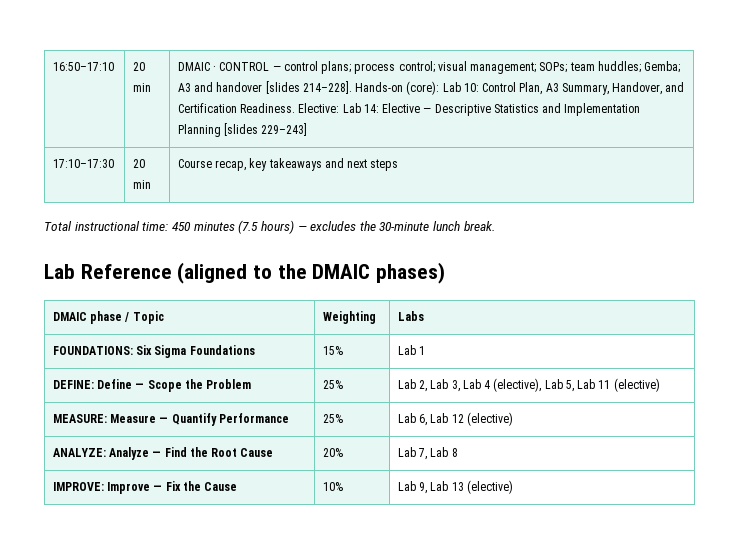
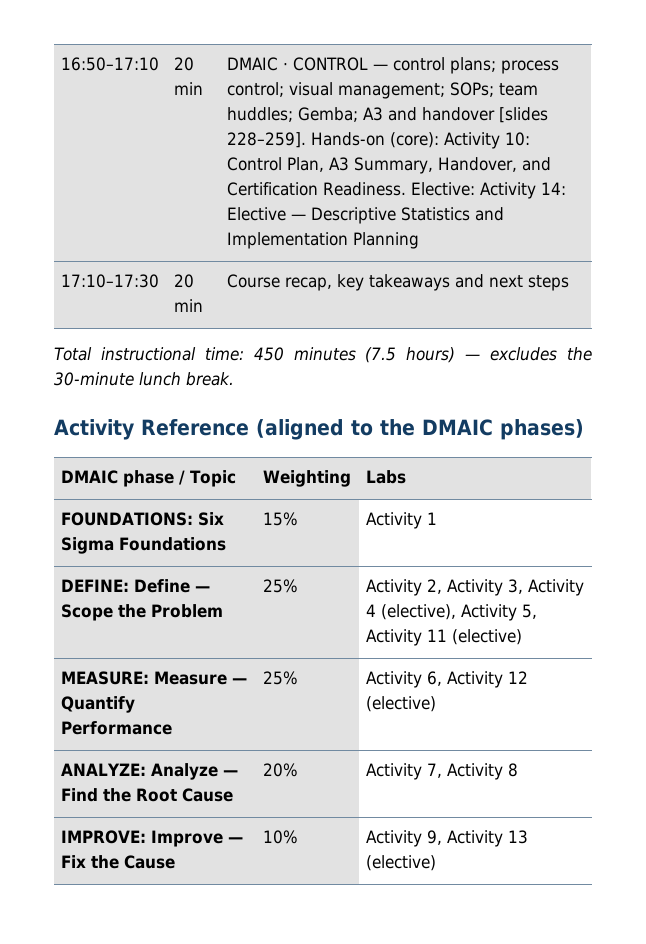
[302,81,352,94] 214–228]. -> [227,132,307,148] 228–259].
[442,82,461,92] Lab -> [444,132,501,149] Activity
[342,103,361,113] Lab -> [480,182,537,199] Activity
[224,123,308,136] [slides 229–243] -> (420, 240) none
[44,264,75,279] Lab -> [54,419,134,440] Activity
[398,345,417,355] Lab -> [366,512,423,529] Activity
[398,378,596,392] Lab 2, Lab 3, Lab 4 (elective), Lab 5, Lab -> [366,579,585,596] [366,604,538,621] [366,629,423,646] Activity 2, Activity 3, Activity 4 (elective), Activity 5, Activity
[398,413,449,426] Lab 6, Lab -> [366,671,504,688] Activity 6, Activity
[398,447,449,460] Lab 7, Lab -> [366,763,504,780] Activity 7, Activity
[398,481,449,494] Lab 9, Lab -> [366,830,504,847] Activity 9, Activity

